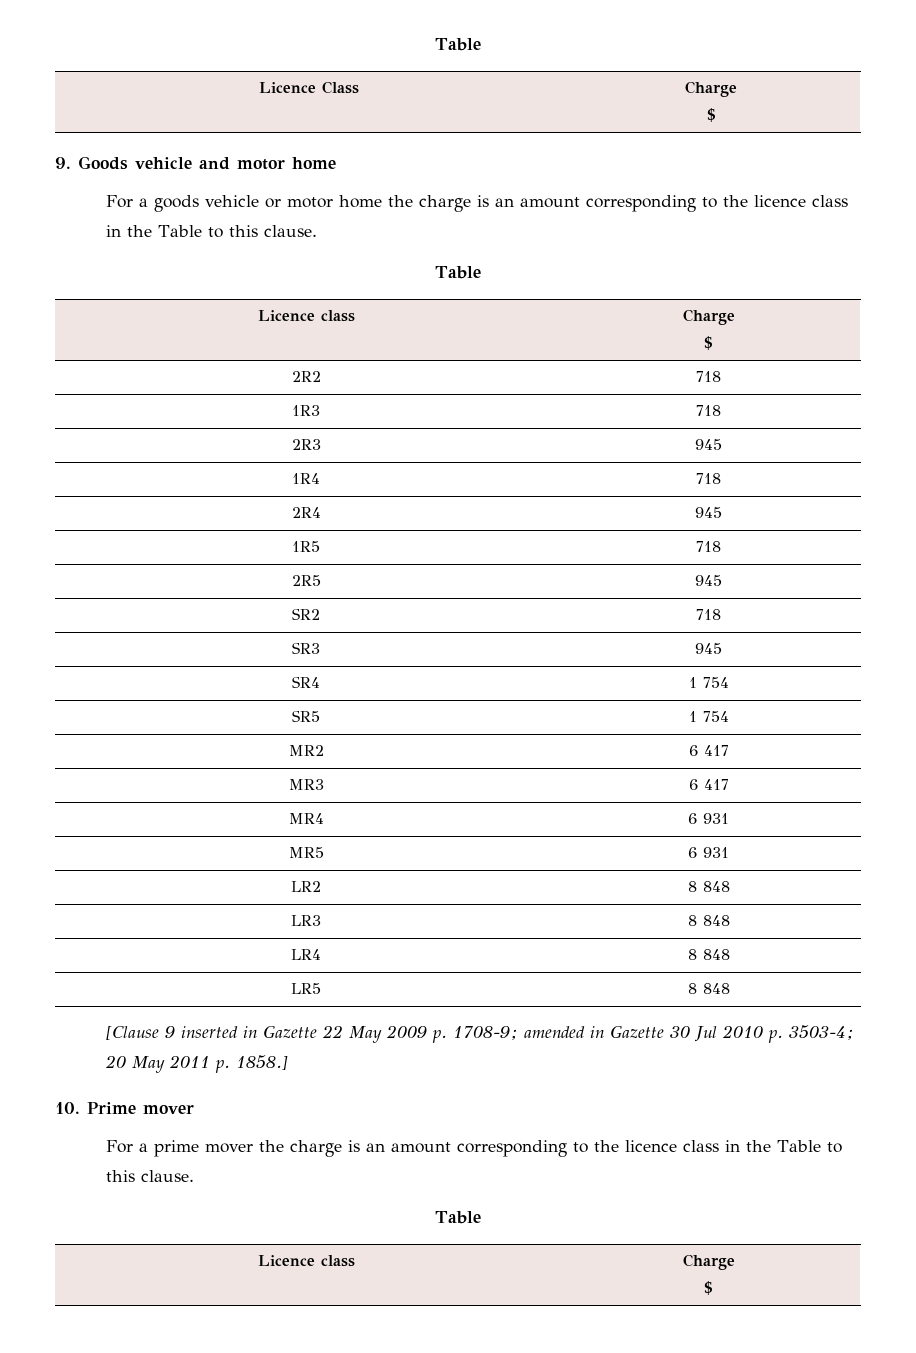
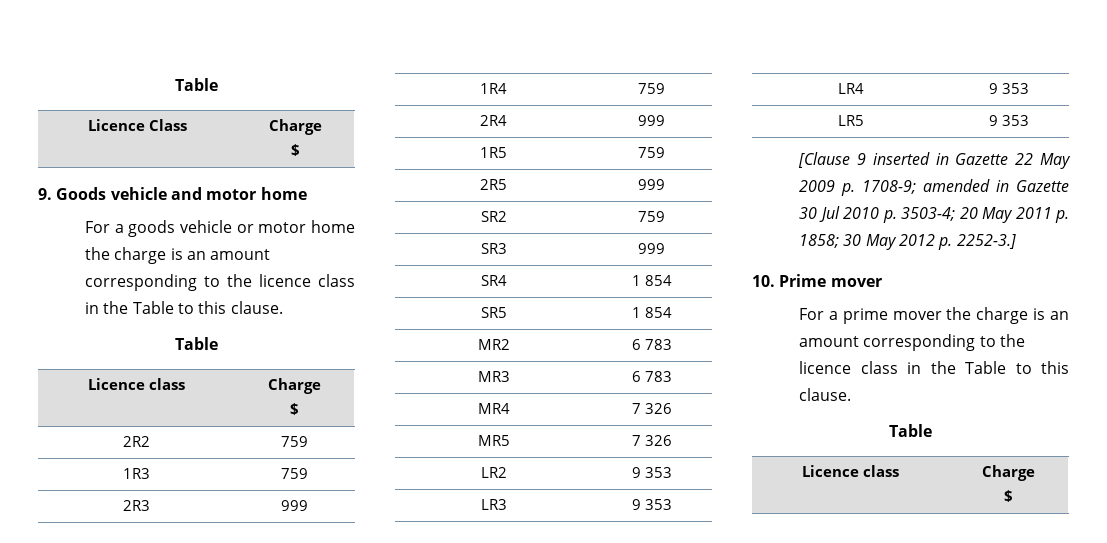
[696,371,721,382] 718 -> [281,436,308,447] 759
[696,405,721,416] 718 -> [281,468,308,479] 759
[695,439,722,450] 945 -> [281,500,308,511] 999
[696,473,721,484] 718 -> [638,83,665,94] 759
[695,507,722,518] 945 -> [638,115,665,126] 999
[696,541,721,552] 718 -> [638,147,665,158] 759
[695,575,722,586] 945 -> [638,179,665,190] 999
[696,609,721,620] 718 -> [638,211,665,222] 759
[695,643,722,654] 945 -> [638,243,665,254] 999
[702,677,729,688] 754 -> [644,275,672,286] 854
[702,711,729,722] 754 -> [644,307,672,318] 854
[703,745,729,756] 417 -> [644,339,672,350] 783
[703,779,729,790] 417 -> [644,371,672,382] 783
[688,813,729,824] 6 931 -> [631,403,672,414] 7 326
[688,847,729,858] 6 931 -> [631,435,672,446] 7 326
[687,881,730,892] 8 848 -> [631,467,672,478] 9 353
[687,915,730,926] 8 848 -> [631,499,672,510] 9 353
[687,949,730,960] 8 848 -> [988,83,1029,94] 9 353
[687,983,730,994] 8 848 -> [988,115,1029,126] 9 353
[236,1055,289,1070] 1858.] -> [799,234,1016,250] 1858; 30 May 2012 p. 2252-3.]

